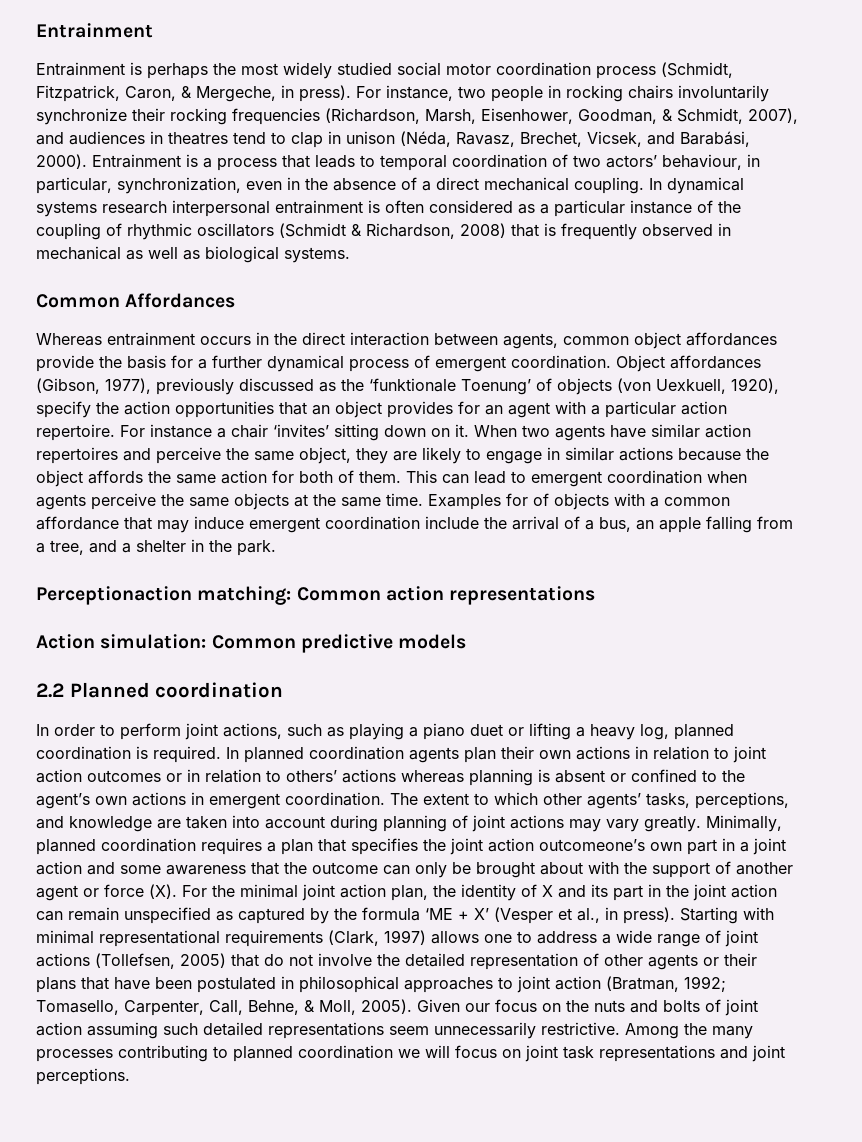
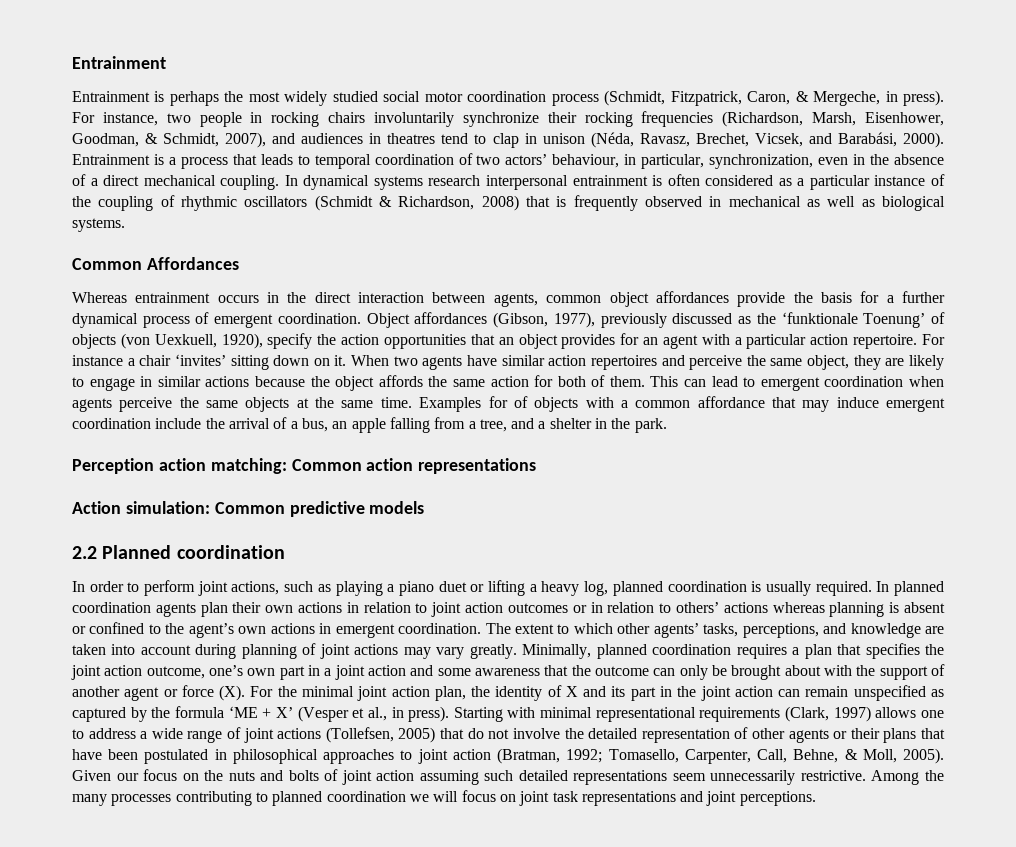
[36,586,192,605] Perceptionaction -> [72,458,206,474] Perception action
(148, 752) none -> [765,581,811,596] usually
[539,839,645,851] outcomeone’s -> [146,665,244,679] outcome, one’s

